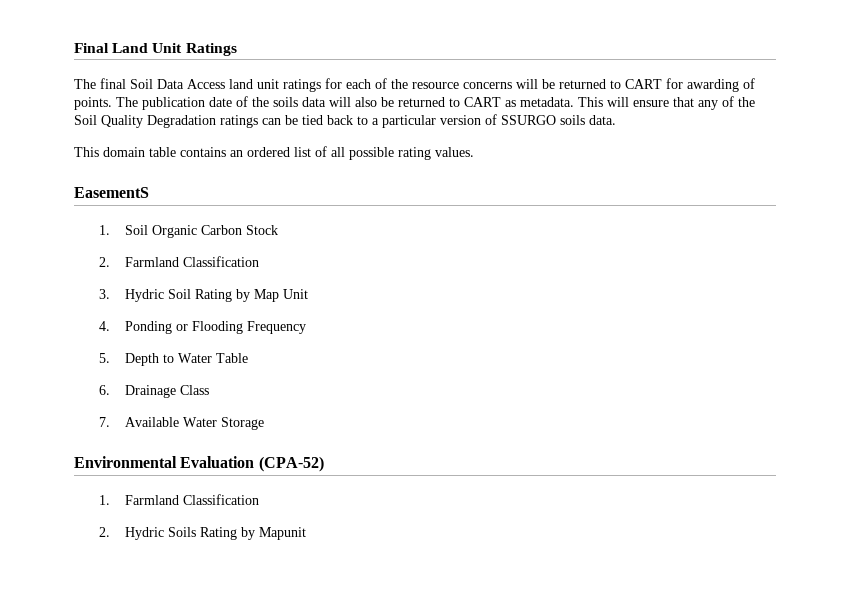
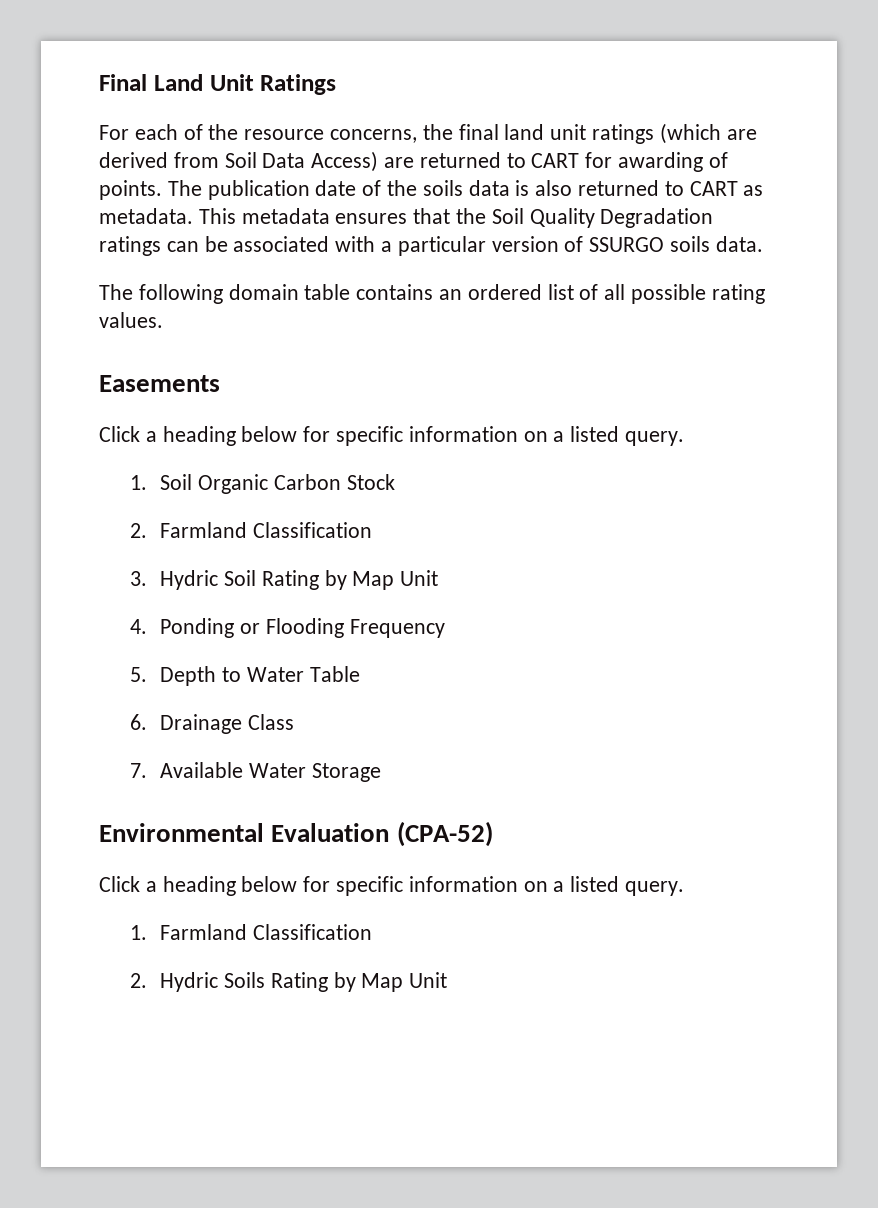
[74,78,555,92] The final Soil Data Access land unit ratings for each of the resource concerns will be -> [99,123,757,144] [99,151,415,172] For each of the resource concerns, the final land unit ratings (which are derived from Soil Data Access) are
[329,97,394,107] will also be -> [515,180,573,196] is also
[607,96,734,110] will ensure that any of -> [241,208,451,224] metadata ensures that
[302,115,368,125] tied back to -> [233,236,376,252] associated with
[74,147,99,157] This -> [99,284,223,304] The following
[74,187,149,198] EasementS -> [99,375,220,392] [99,426,685,446] Easements // Click a heading below for specific information on a listed query.
(324, 464) none -> [99,876,685,896] // Click a heading below for specific information on a listed query.
[258,527,306,540] Mapunit -> [361,972,448,992] Map Unit

